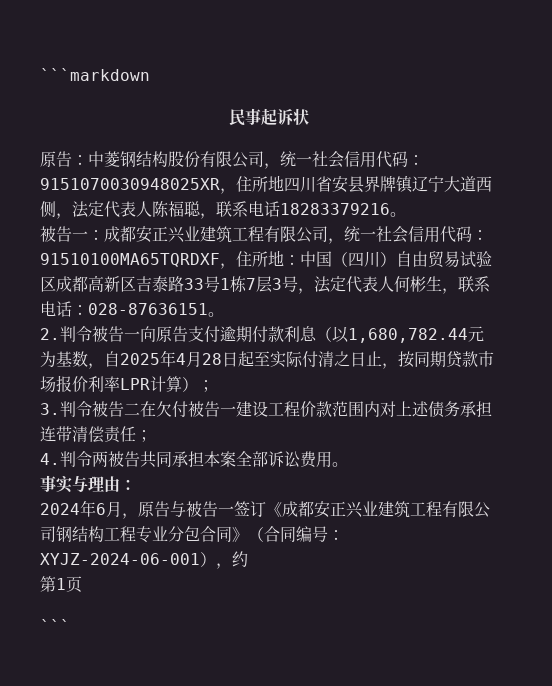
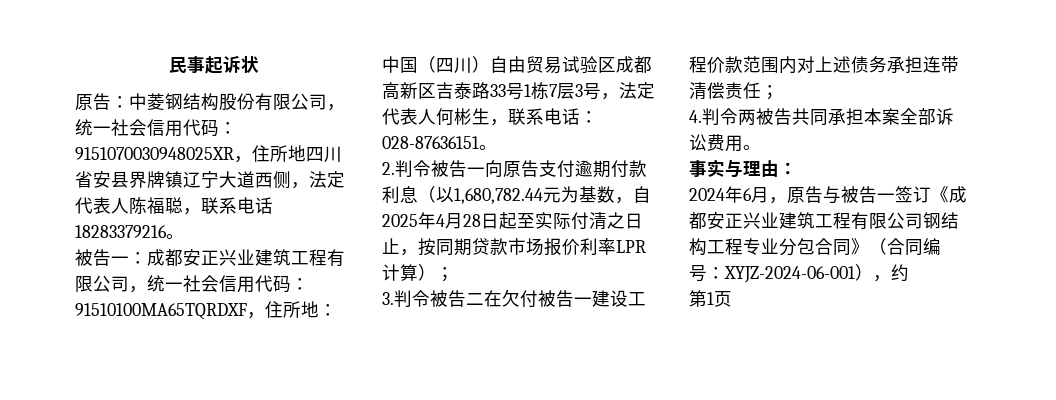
[40,68,150,81] ```markdown // -> (169, 65) none
[40,619,70,632] // ``` -> (732, 299) none

